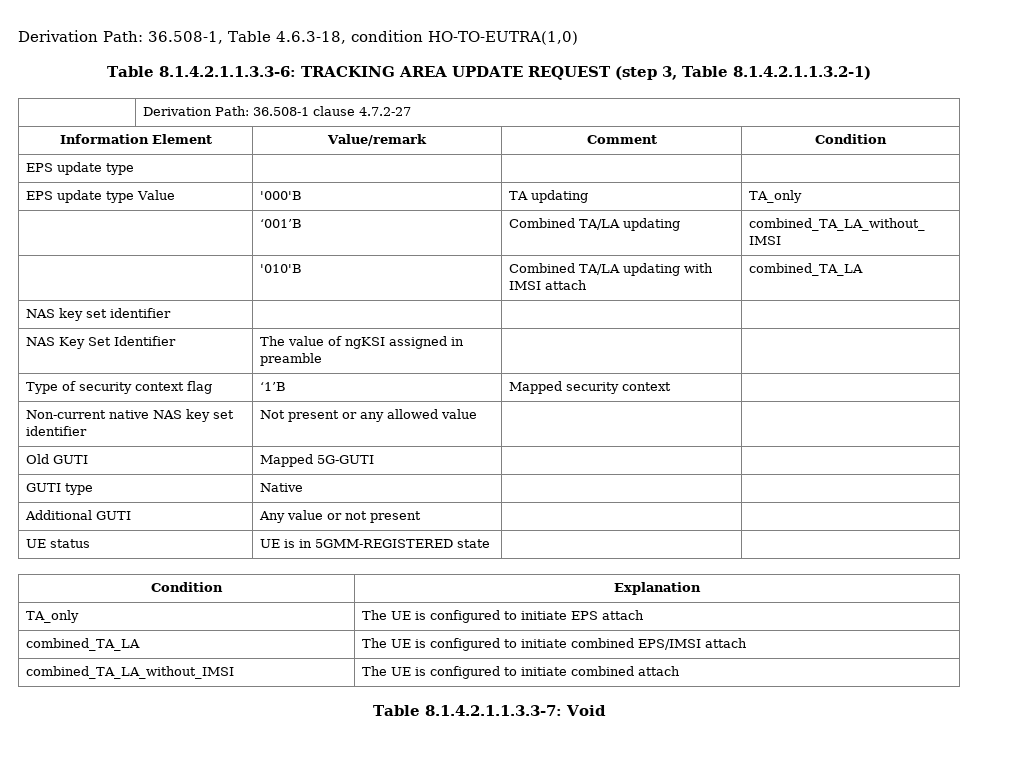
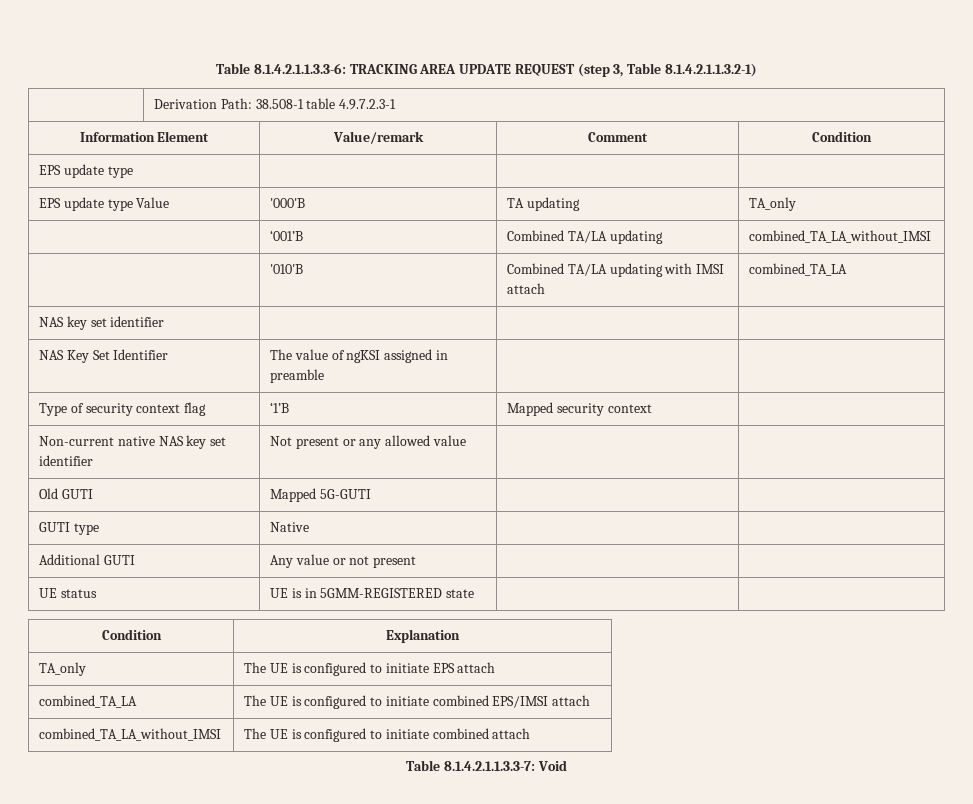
[18,30,578,45] Derivation Path: 36.508-1, Table 4.6.3-18, condition HO-TO-EUTRA(1,0) // -> (215, 68) none
[253,106,412,116] 36.508-1 clause 4.7.2-27 -> [255,98,397,110] 38.508-1 table 4.9.7.2.3-1

